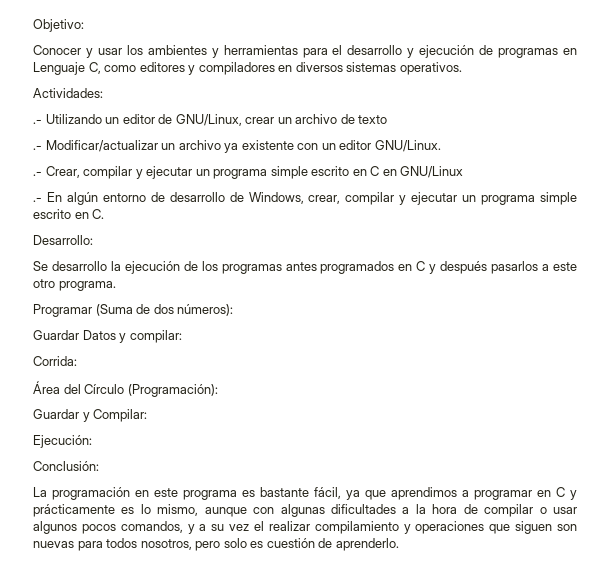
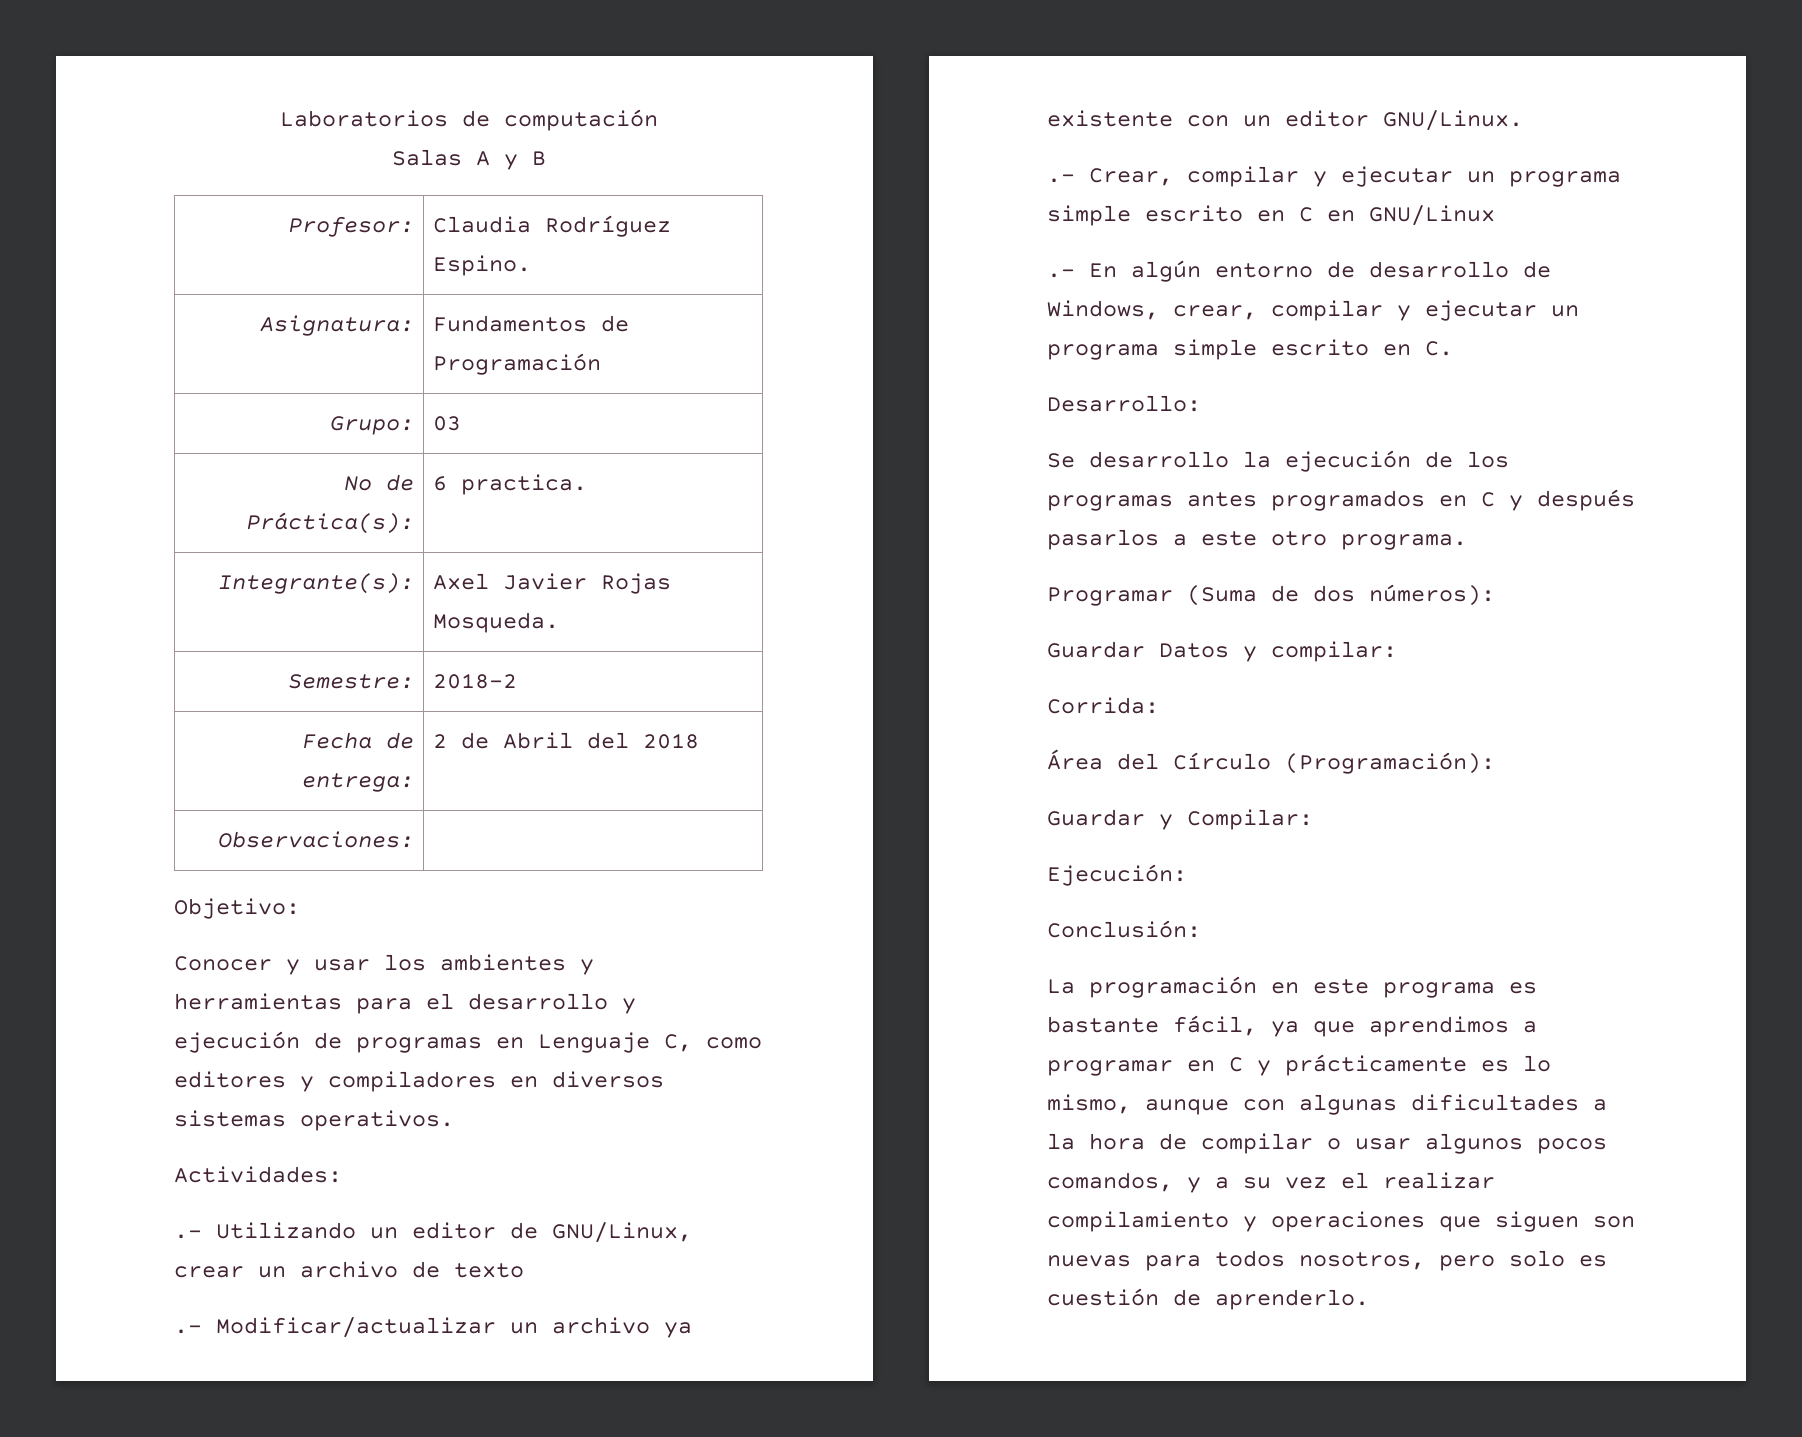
(33, 25) none -> [279,109,658,131] [391,149,546,170] [288,216,415,237] [432,215,671,237] [432,255,531,276] [260,315,415,336] [432,315,629,332] [432,353,601,375] [330,416,415,435] [432,416,461,431] [344,474,415,491] [246,512,415,534] [432,474,587,495] [218,573,415,594] [432,573,671,594] [432,612,559,633] [288,674,415,689] [432,673,517,689] [302,732,415,749] [302,773,415,792] [432,732,699,749] [218,831,415,848] Laboratorios de computación // Salas A y B // Profesor: | Claudia Rodríguez Espino. // Asignatura: | Fundamentos de Programación // Grupo: | 03 // No de Práctica(s): | 6 practica. // Integrante(s): | Axel Javier Rojas Mosqueda. // Semestre: | 2018-2 // Fecha de entrega: | 2 de Abril del 2018 // Observaciones: | //

